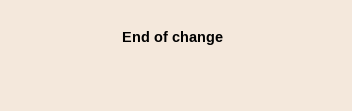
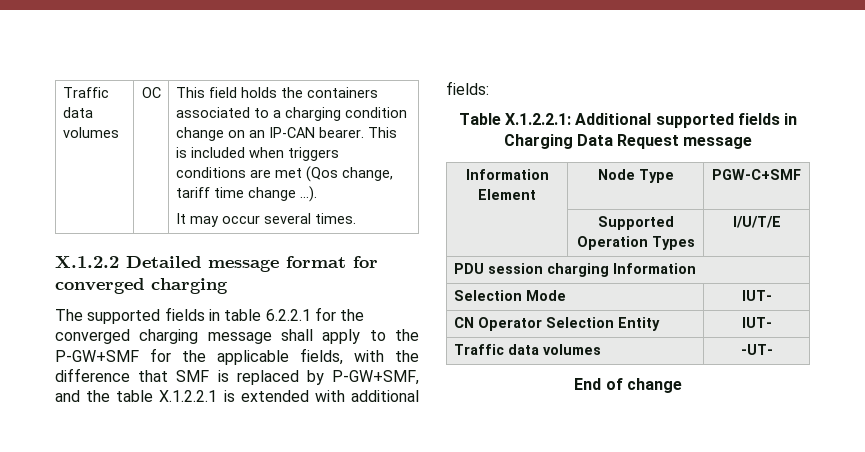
(122, 36) none -> [62,87,109,98] [62,107,93,118] [62,127,119,138] [141,87,161,98] [175,87,378,98] [175,107,407,121] [175,127,397,141] [175,147,339,161] [175,166,393,182] [175,186,317,202] [175,213,356,227] [55,256,378,272] [55,278,228,294] [55,307,365,324] [55,329,419,344] [55,348,419,365] [55,368,420,385] [55,390,419,402] [446,81,489,95] [458,113,798,128] [503,134,753,149] [465,169,549,180] [478,189,536,200] [597,169,674,183] [712,169,801,180] [597,216,674,230] [576,236,695,250] [732,216,781,228] [453,263,696,277] [453,290,566,301] [741,290,772,301] [453,317,660,331] [741,317,772,328] [453,344,601,355] [740,344,773,355] Traffic data volumes | OC | This field holds the containers associated to a charging condition change on an IP-CAN bearer. This is included when triggers conditions are met (Qos change, tariff time change ...). // It may occur several times. // X.1.2.2 Detailed message format for converged charging // The supported fields in table 6.2.2.1 for the converged charging message shall apply to the P-GW+SMF for the applicable fields, with the difference that SMF is replaced by P-GW+SMF, and the table X.1.2.2.1 is extended with additional fields: // Table X.1.2.2.1: Additional supported fields in Charging Data Request message // Information Element | Node Type | PGW-C+SMF // | Supported Operation Types | I/U/T/E // PDU session charging Information // Selection Mode | IUT- // CN Operator Selection Entity | IUT- // Traffic data volumes | -UT- //

